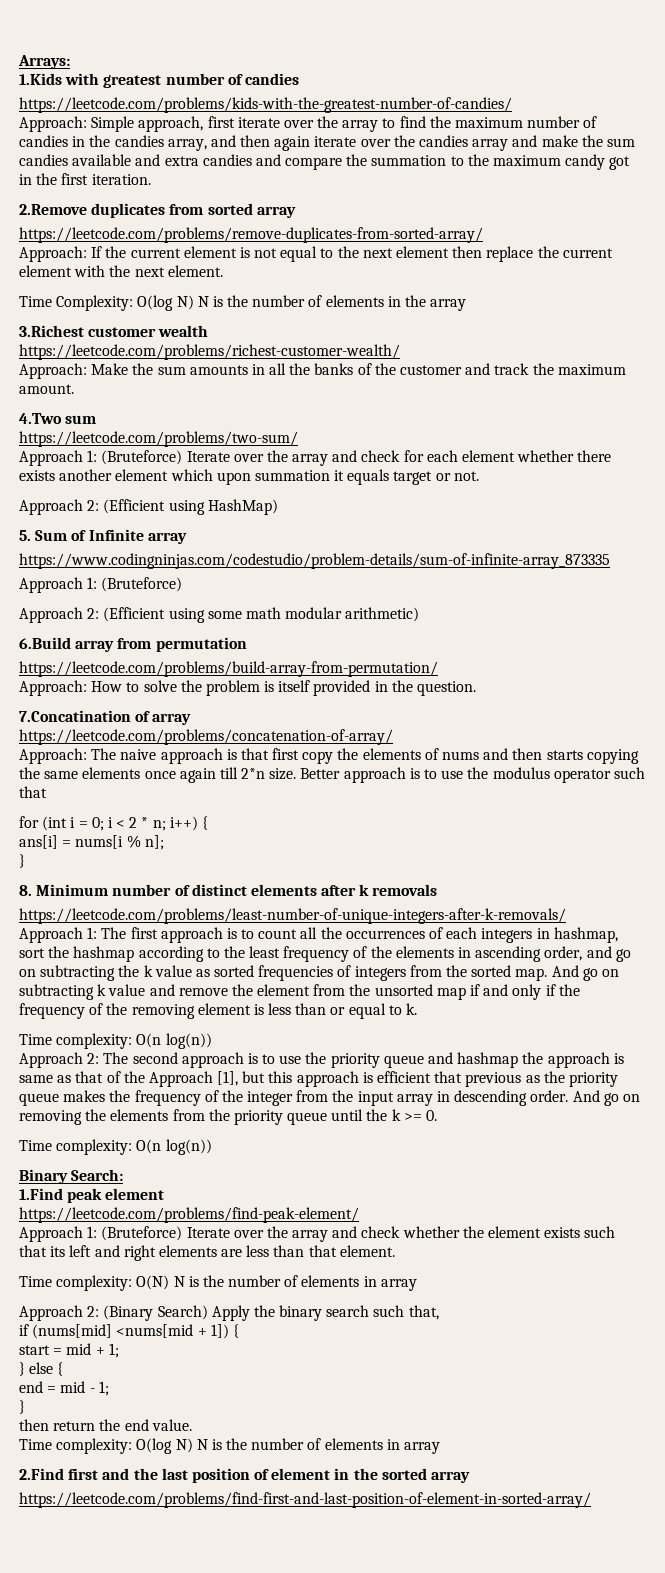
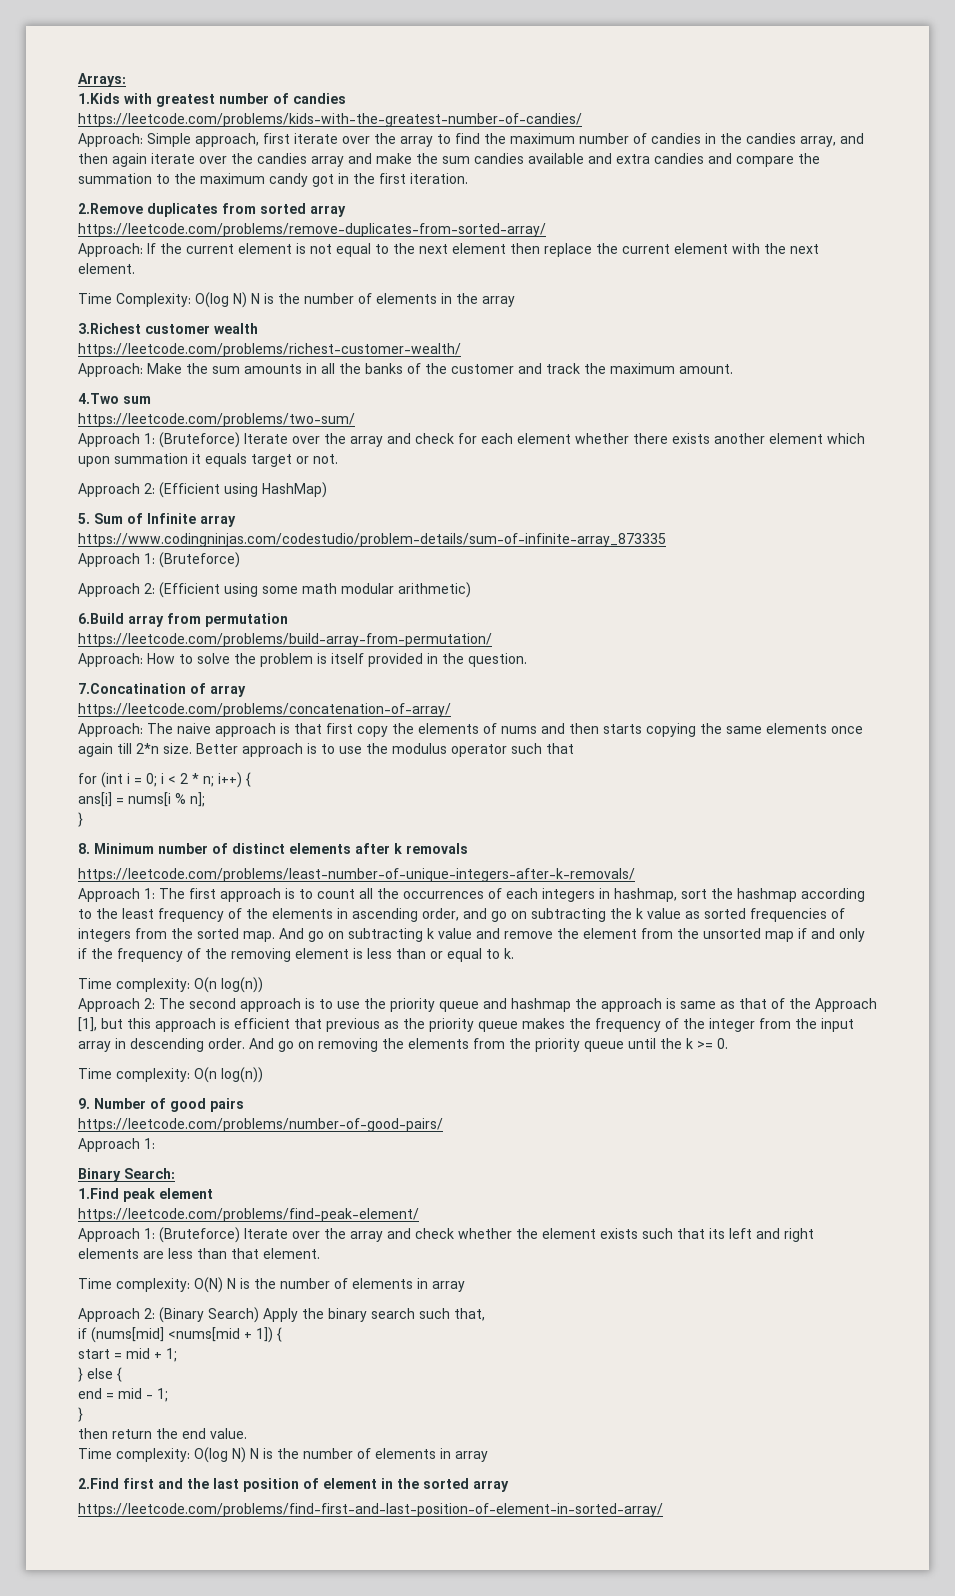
(212, 1147) none -> [78,1098,244,1112] [78,1118,443,1132] [78,1138,155,1152] // 9. Number of good pairs // https://leetcode.com/problems/number-of-good-pairs/ // Approach 1:

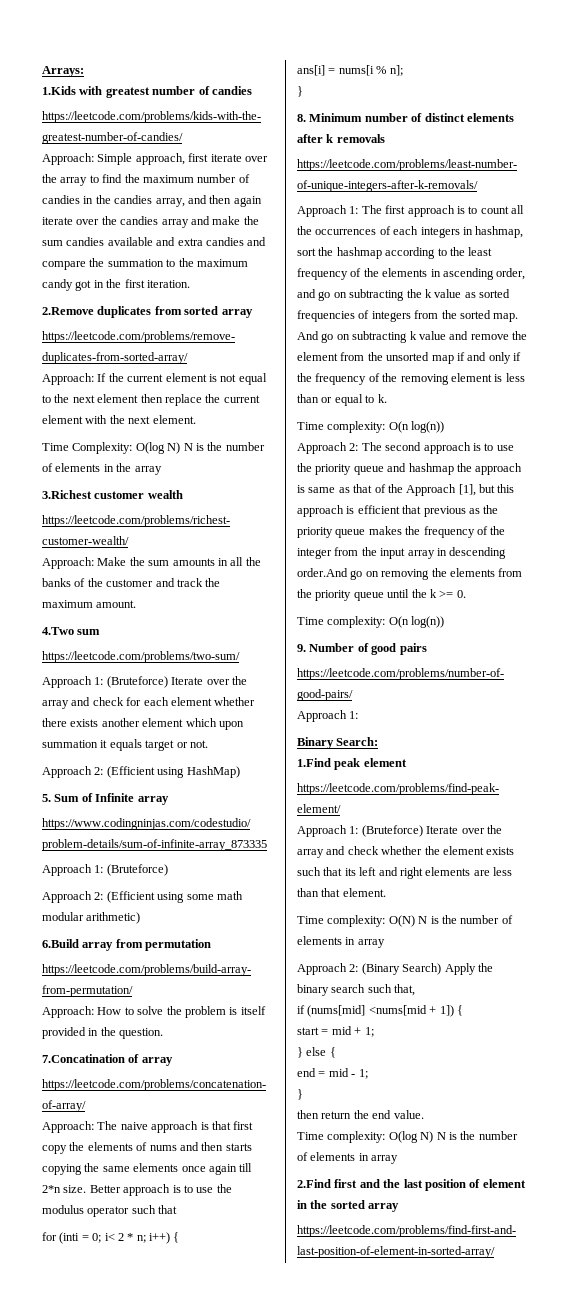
[101,772,176,788] (int i = 0; i < -> [59,1232,115,1244] (inti = 0; i<
[208,1038,274,1049] order. And -> [297,568,348,577] order.And

